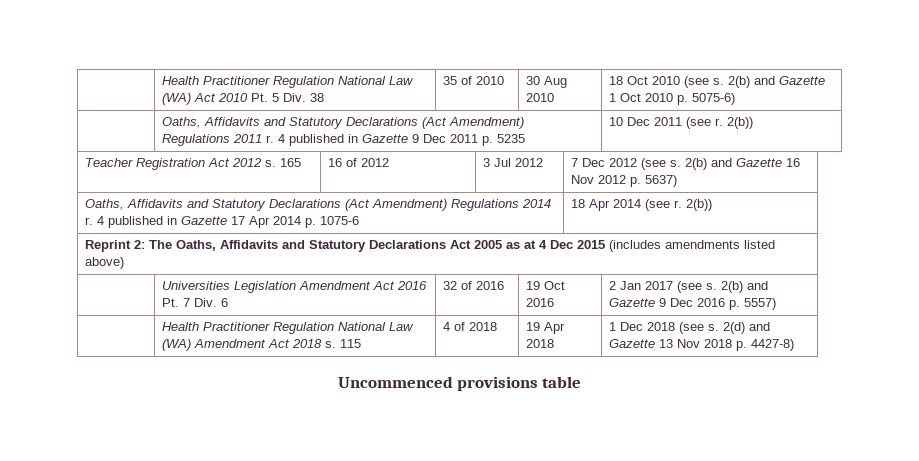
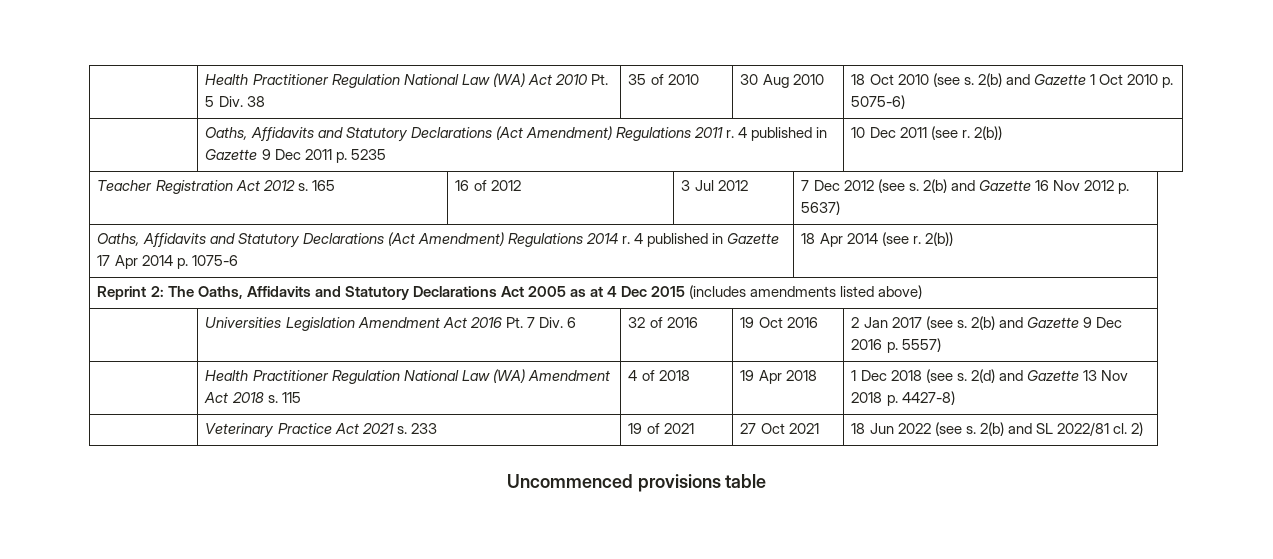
(795, 345) none -> [205,423,437,438] [628,423,694,434] [740,423,819,434] [851,422,1143,436] // | Veterinary Practice Act 2021 s. 233 | 19 of 2021 | 27 Oct 2021 | 18 Jun 2022 (see s. 2(b) and SL 2022/81 cl. 2)

